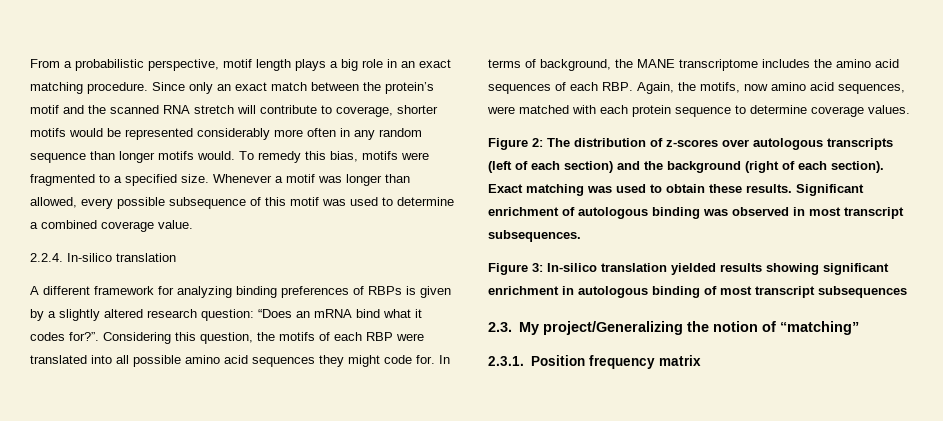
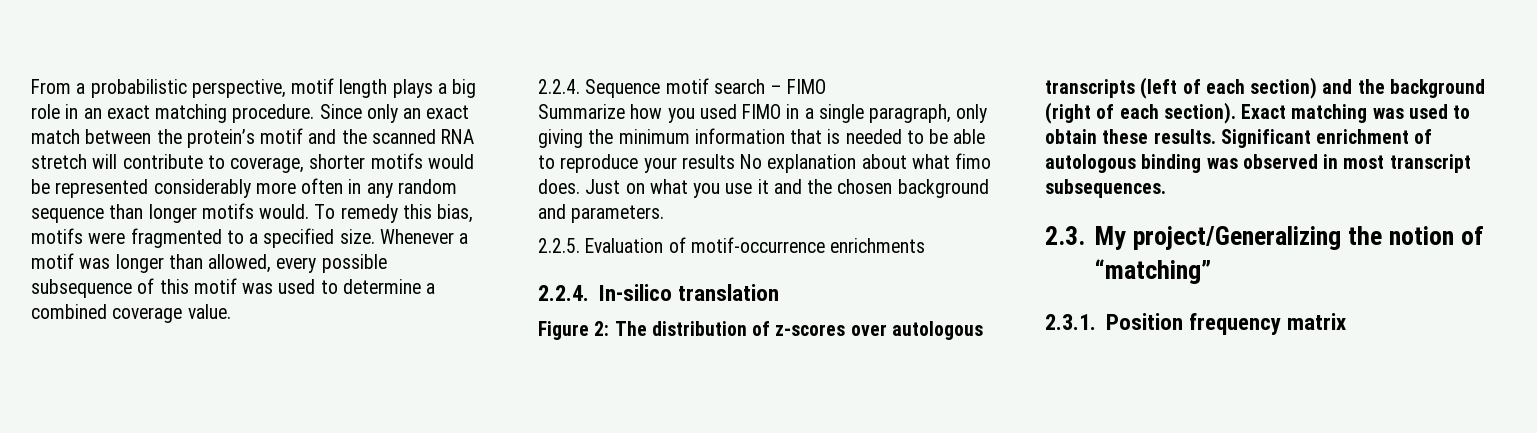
[67,253,176,262] [30,286,451,298] [30,309,422,321] [30,332,424,344] [30,355,450,367] [488,59,899,71] [488,82,905,94] [487,105,910,117] In-silico translation // A different framework for analyzing binding preferences of RBPs is given by a slightly altered research question: “Does an mRNA bind what it codes for?”. Considering this question, the motifs of each RBP were translated into all possible amino acid sequences they might code for. In terms of background, the MANE transcriptome includes the amino acid sequences of each RBP. Again, the motifs, now amino acid sequences, were matched with each protein sequence to determine coverage values. -> [585,78,827,98] [538,104,988,123] [538,128,986,148] [538,153,992,173] [538,179,989,198] [538,204,665,223] [538,237,926,253] [538,284,779,301] Sequence motif search – FIMO // Summarize how you used FIMO in a single paragraph, only giving the minimum information that is needed to be able to reproduce your results No explanation about what fimo does. Just on what you use it and the chosen background and parameters. // 2.2.5. Evaluation of motif-occurrence enrichments // 2.2.4. In-silico translation
[488,263,889,275] [488,286,907,298] // Figure 3: In-silico translation yielded results showing significant enrichment in autologous binding of most transcript subsequences -> (1166, 188) none

